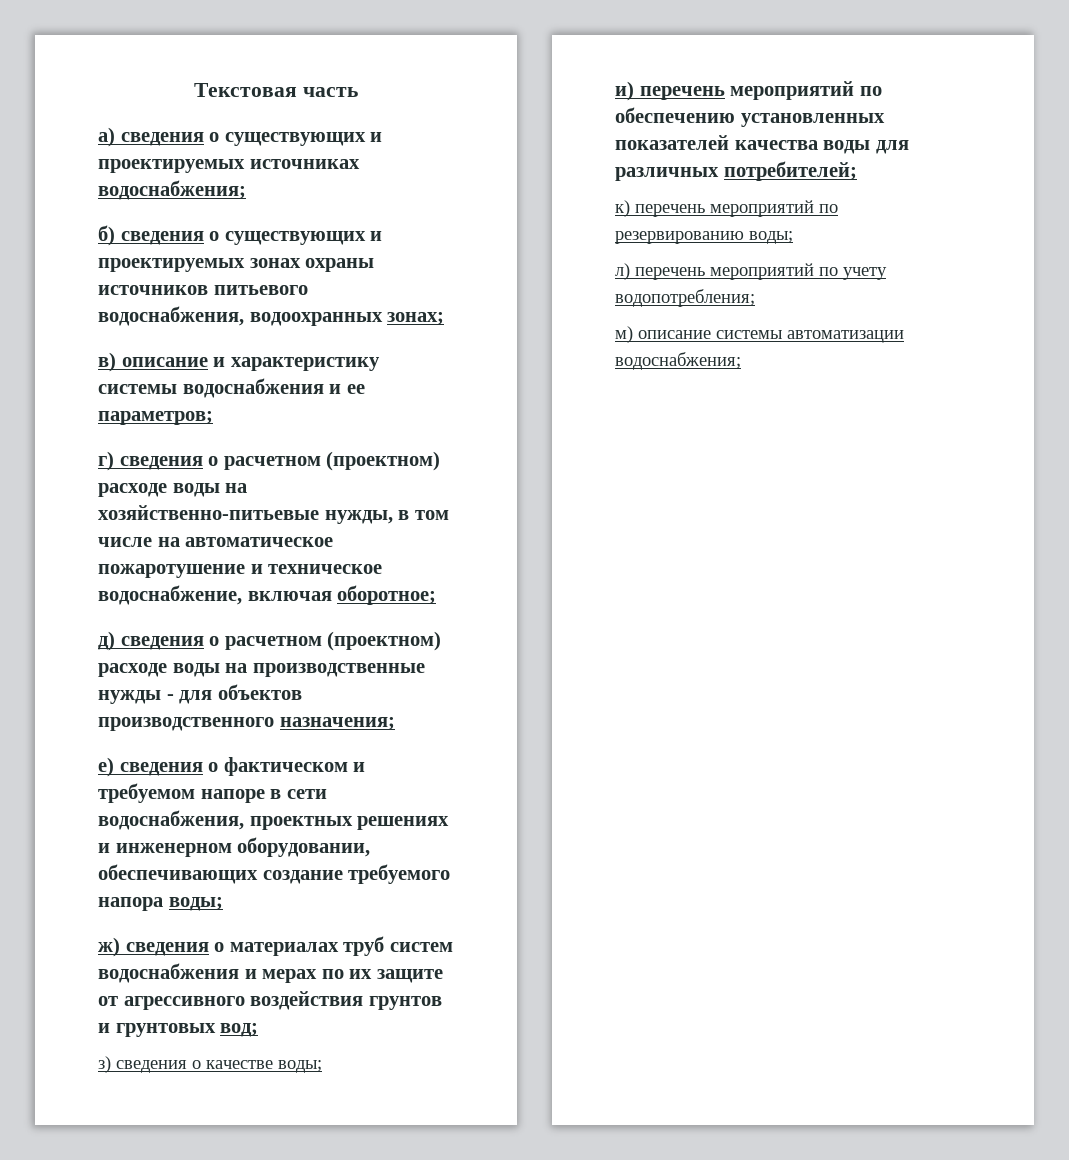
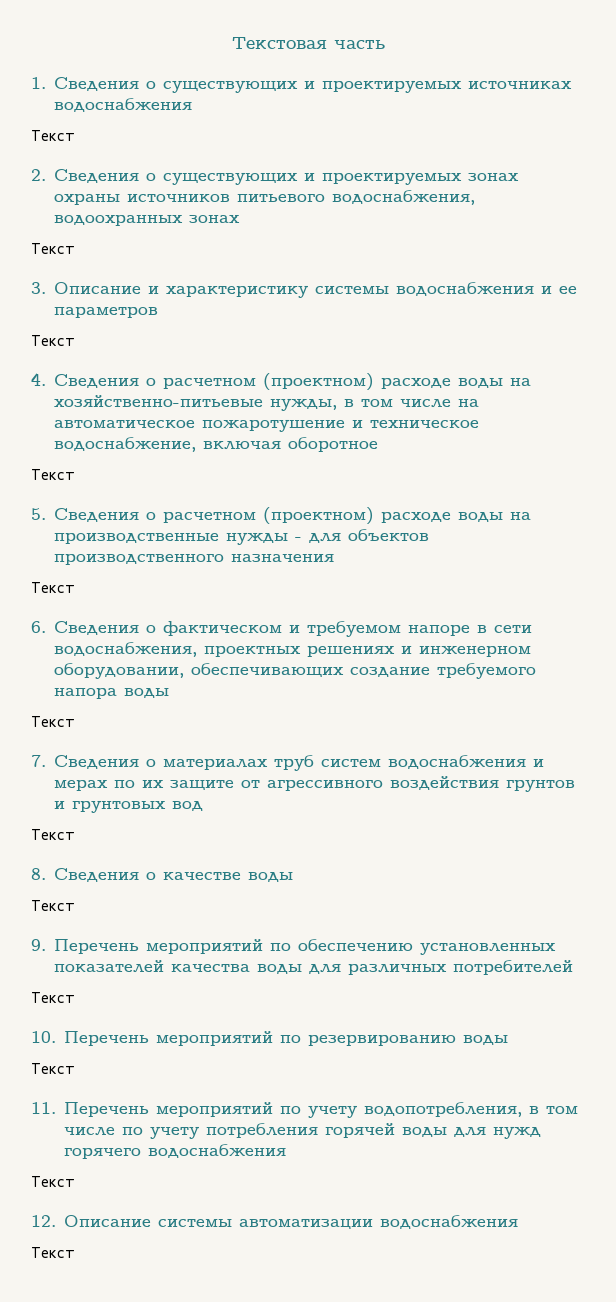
[98,127,204,147] а) сведения -> [31,77,139,91] 1. Сведения
[98,180,246,200] [98,225,204,246] водоснабжения; // б) сведения -> [53,98,192,112] [31,130,75,141] [31,169,139,183] водоснабжения // Текст // 2. Сведения
[387,312,445,325] [98,352,208,372] зонах; // в) описание -> [188,215,240,223] [31,243,75,254] [31,282,141,294] зонах // Текст // 3. Описание
[98,411,213,425] [98,451,203,471] параметров; // г) сведения -> [53,307,158,318] [31,335,75,346] [31,373,139,388] параметров // Текст // 4. Сведения
[337,585,437,605] [98,631,204,651] оборотное; // д) сведения -> [287,437,378,452] [31,469,75,480] [31,508,139,522] оборотное // Текст // 5. Сведения
[279,717,395,730] [98,757,203,777] назначения; // е) сведения -> [230,554,334,562] [31,582,75,593] [31,621,139,635] назначения // Текст // 6. Сведения
[168,897,223,911] [98,937,209,957] воды; // ж) сведения -> [123,688,169,698] [31,716,75,727] [31,755,139,769] воды // Текст // 7. Сведения
[220,1023,259,1037] [98,1056,322,1073] [615,81,725,101] вод; // з) сведения о качестве воды; // и) перечень -> [171,801,203,811] [31,829,75,840] [31,868,293,882] [31,900,75,911] [31,939,139,954] вод // Текст // 8. Сведения о качестве воды // Текст // 9. Перечень
[723,161,857,181] [615,200,838,217] [615,231,793,244] [615,263,887,280] [615,289,755,307] [615,326,904,343] [615,352,741,370] потребителей; // к) перечень мероприятий по резервированию воды; // л) перечень мероприятий по учету водопотребления; // м) описание системы автоматизации водоснабжения; -> [452,960,573,975] [31,992,75,1003] [31,1031,508,1046] [31,1063,75,1074] [31,1102,578,1118] [63,1123,541,1139] [63,1144,286,1159] [31,1176,75,1187] [31,1215,518,1229] [31,1247,75,1258] потребителей // Текст // 10. Перечень мероприятий по резервированию воды // Текст // 11. Перечень мероприятий по учету водопотребления, в том числе по учету потребления горячей воды для нужд горячего водоснабжения // Текст // 12. Описание системы автоматизации водоснабжения // Текст

